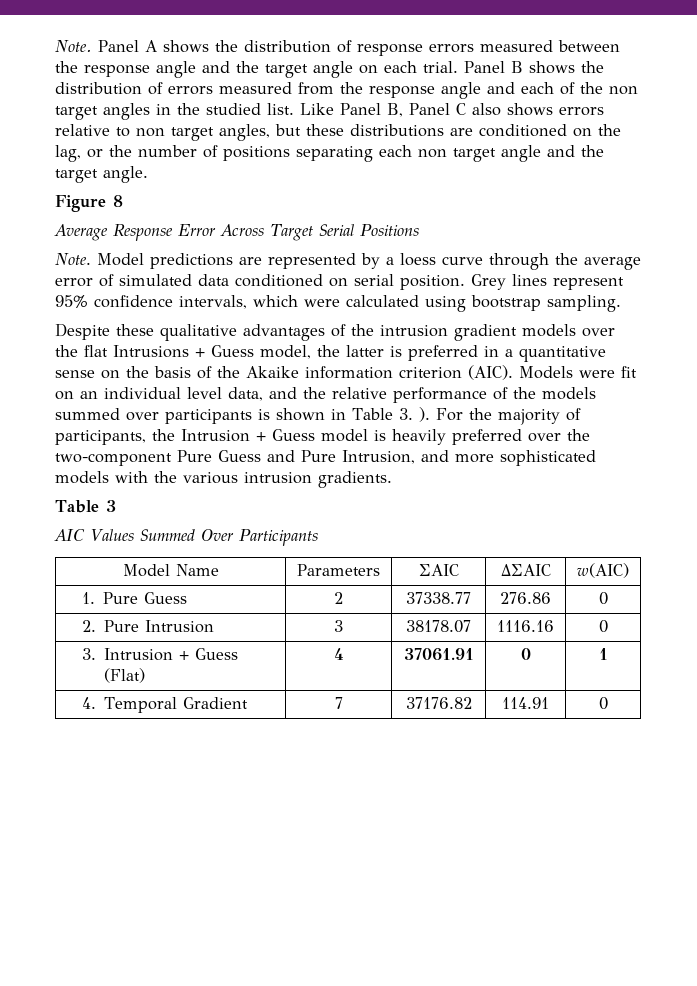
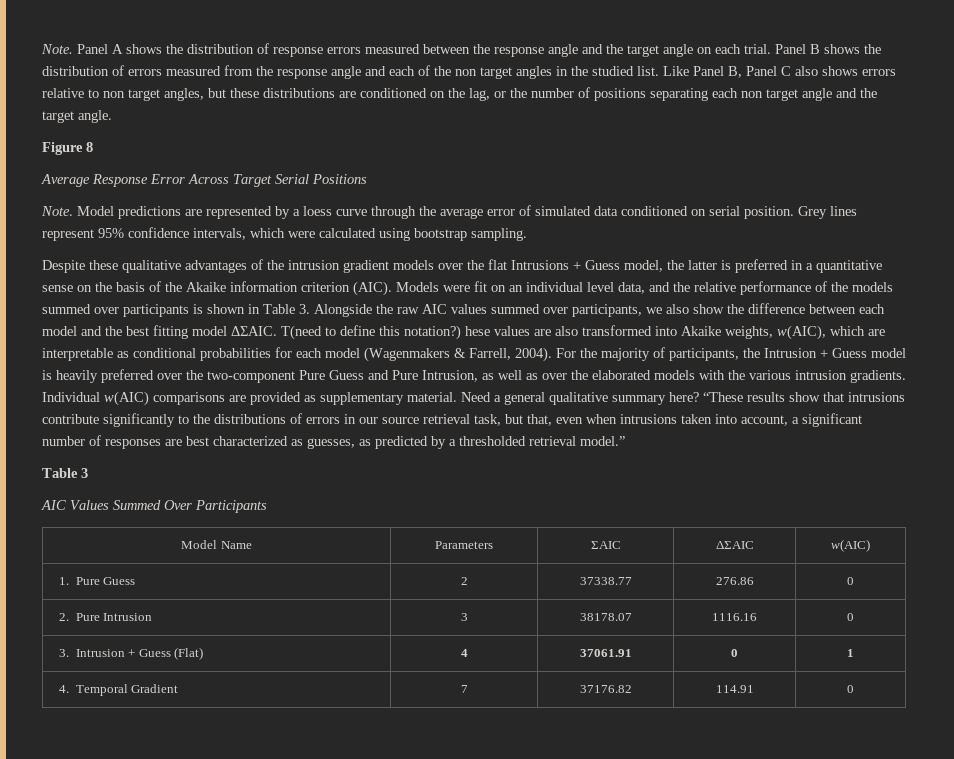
[418,407,430,422] ). -> [314,303,885,317] [42,325,885,340] [42,347,552,362] Alongside the raw AIC values summed over participants, we also show the difference between each model and the best fitting model ΔΣAIC. T(need to define this notation?) hese values are also transformed into Akaike weights, w(AIC), which are interpretable as conditional probabilities for each model (Wagenmakers & Farrell, 2004).
[421,450,596,466] and more sophisticated -> [482,370,651,380] as well as over the elaborated
(392, 479) none -> [42,391,905,406] [42,413,862,427] [42,435,625,449] Individual w(AIC) comparisons are provided as supplementary material. Need a general qualitative summary here? “These results show that intrusions contribute significantly to the distributions of errors in our source retrieval task, but that, even when intrusions taken into account, a significant number of responses are best characterized as guesses, as predicted by a thresholded retrieval model.”

